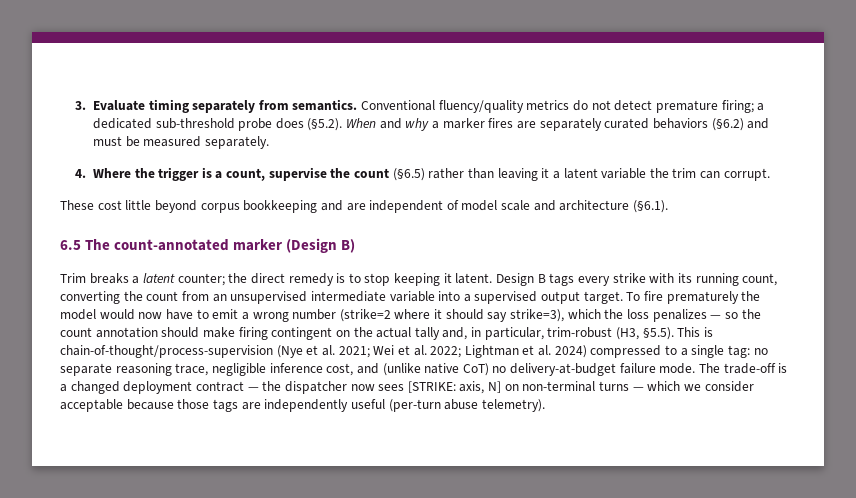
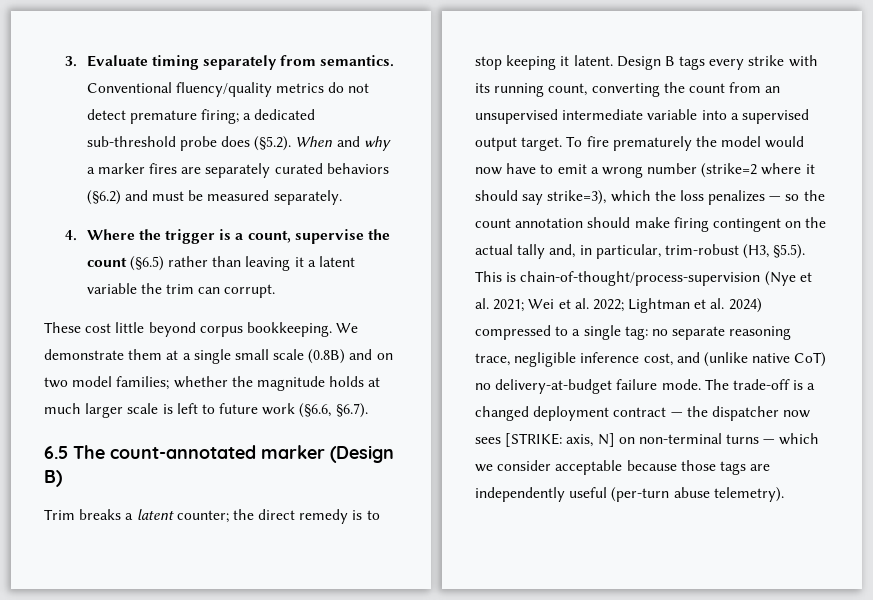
[243,200,669,213] bookkeeping and are independent of model scale and architecture (§6.1). -> [246,322,359,337] [44,349,393,364] [44,376,381,391] [44,403,368,418] bookkeeping. We demonstrate them at a single small scale (0.8B) and on two model families; whether the magnitude holds at much larger scale is left to future work (§6.6, §6.7).

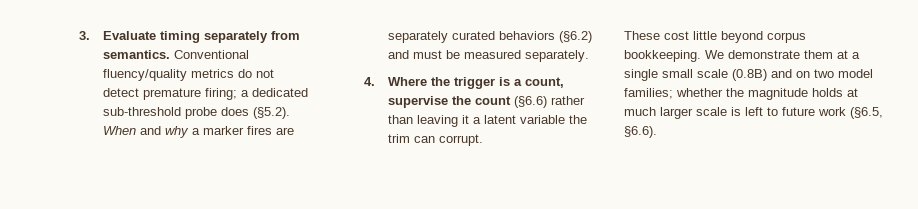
[129,256,164,271] (§6.5) -> [514,96,548,108] (§6.6)
[299,403,368,418] [44,445,394,463] [44,470,62,487] [44,509,380,524] [475,55,818,70] [475,82,781,97] [475,109,809,124] [475,136,805,151] [475,163,815,178] [475,190,825,205] [475,217,827,232] [475,244,806,259] [475,271,812,286] [475,298,762,313] [475,325,792,340] [475,352,827,367] [475,379,816,394] [475,406,811,421] [475,433,820,447] [475,460,771,475] [475,487,784,502] (§6.6, §6.7). // 6.5 The count-annotated marker (Design B) // Trim breaks a latent counter; the direct remedy is to stop keeping it latent. Design B tags every strike with its running count, converting the count from an unsupervised intermediate variable into a supervised output target. To fire prematurely the model would now have to emit a wrong number (strike=2 where it should say strike=3), which the loss penalizes — so the count annotation should make firing contingent on the actual tally and, in particular, trim-robust (H3, §5.5). This is chain-of-thought/process-supervision (Nye et al. 2021; Wei et al. 2022; Lightman et al. 2024) compressed to a single tag: no separate reasoning trace, negligible inference cost, and (unlike native CoT) no delivery-at-budget failure mode. The trade-off is a changed deployment contract — the dispatcher now sees [STRIKE: axis, N] on non-terminal turns — which we consider acceptable because those tags are independently useful (per-turn abuse telemetry). -> [850,107,883,119] [624,126,657,138] (§6.5, §6.6).

